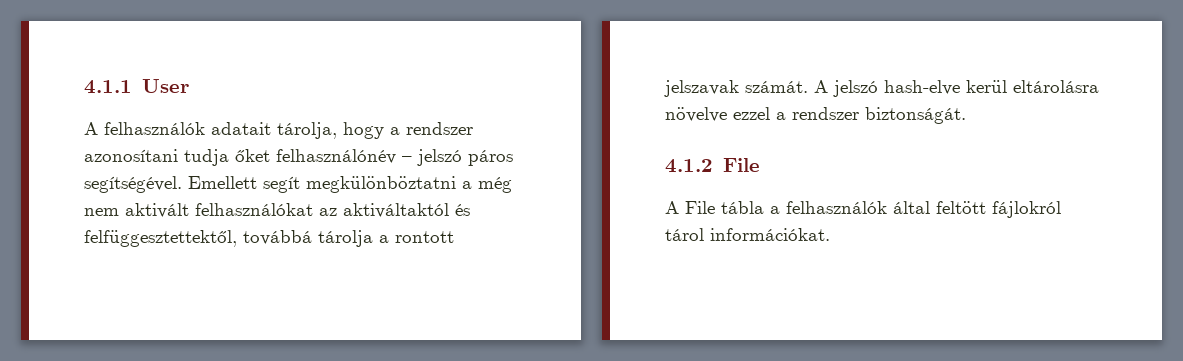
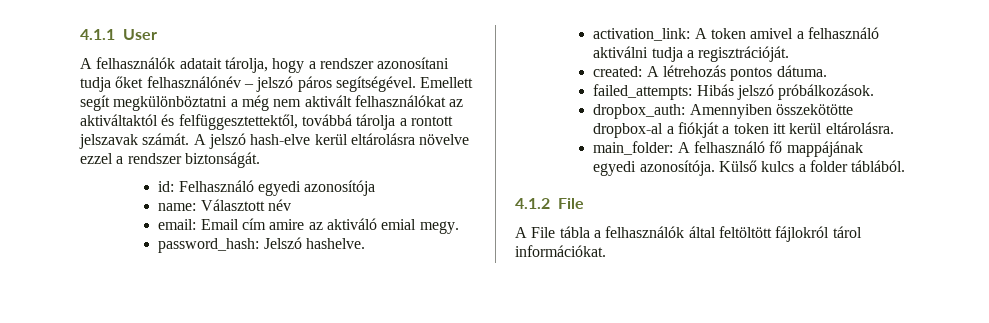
(966, 115) none -> [158,180,376,196] [158,199,292,211] [158,218,459,234] [158,237,366,253] [593,27,880,41] [593,46,790,62] [593,65,827,81] [593,84,875,100] [593,104,854,119] [593,122,894,138] [593,141,863,157] [593,160,906,176] // id: Felhasználó egyedi azonosítója // name: Választott név // email: Email cím amire az aktiváló emial megy. // password_hash: Jelszó hashelve. // activation_link: A token amivel a felhasználó aktiválni tudja a regisztrációját. // created: A létrehozás pontos dátuma. // failed_attempts: Hibás jelszó próbálkozások. // dropbox_auth: Amennyiben összekötötte dropbox-al a fiókját a token itt kerül eltárolásra. // main_folder: A felhasználó fő mappájának egyedi azonosítója. Külső kulcs a folder táblából.
[936,201,986,214] feltött -> [718,226,772,238] feltöltött

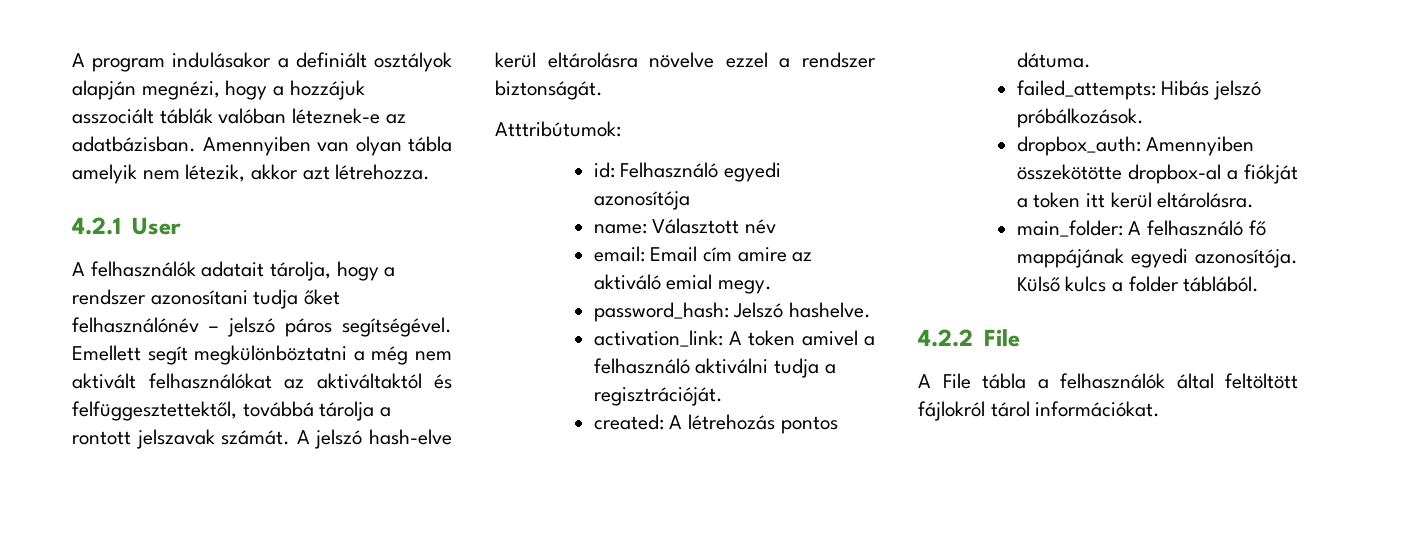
[80,29,115,40] 4.1.1 -> [72,52,452,72] [72,80,365,100] [72,108,406,124] [72,136,452,156] [72,164,431,184] [72,217,121,235] A program indulásakor a definiált osztályok alapján megnézi, hogy a hozzájuk asszociált táblák valóban léteznek-e az adatbázisban. Amennyiben van olyan tábla amelyik nem létezik, akkor azt létrehozza. // 4.2.1
(260, 160) none -> [495,121,621,137] // Atttribútumok:
[515,198,550,209] 4.1.2 -> [918,329,973,347] 4.2.2

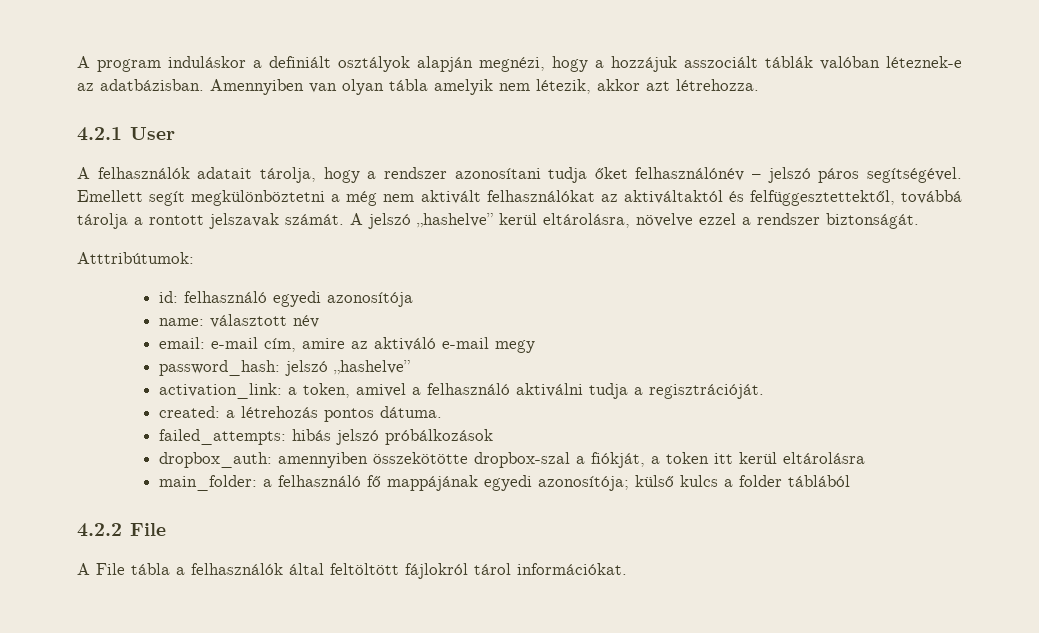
[172,52,272,68] indulásakor -> [168,56,246,68] induláskor
[194,345,348,365] megkülönböztatni -> [191,190,326,206] megkülönböztetni
[369,429,452,445] [495,52,638,68] hash-elve kerül eltárolásra -> [417,213,630,228] „hashelve” kerül eltárolásra,
[620,162,719,178] Felhasználó -> [183,291,267,303] felhasználó
[652,218,740,234] Választott -> [209,314,287,328] választott
[650,246,732,262] Email cím -> [210,337,296,352] e-mail cím,
[666,274,772,294] emial megy. -> [441,337,535,353] e-mail megy
[733,302,871,318] Jelszó hashelve. -> [284,360,410,376] jelszó „hashelve”
[728,330,796,346] A token -> [287,383,350,398] a token,
[669,415,683,429] A -> [225,410,235,418] a
[1161,80,1261,100] [1016,108,1144,128] [1016,136,1255,156] [1016,164,1298,184] Hibás jelszó próbálkozások. // dropbox_auth: Amennyiben összekötötte dropbox-al a fiókját -> [291,429,493,445] [158,452,645,468] hibás jelszó próbálkozások // dropbox_auth: amennyiben összekötötte dropbox-szal a fiókját,
[1157,192,1255,208] eltárolásra. -> [782,452,865,464] eltárolásra
[1128,221,1142,235] A -> [262,479,272,487] a
[1195,249,1298,268] [1016,276,1060,292] azonosítója. Külső -> [537,475,674,491] azonosítója; külső
[1183,276,1260,292] táblából. -> [787,475,850,487] táblából

